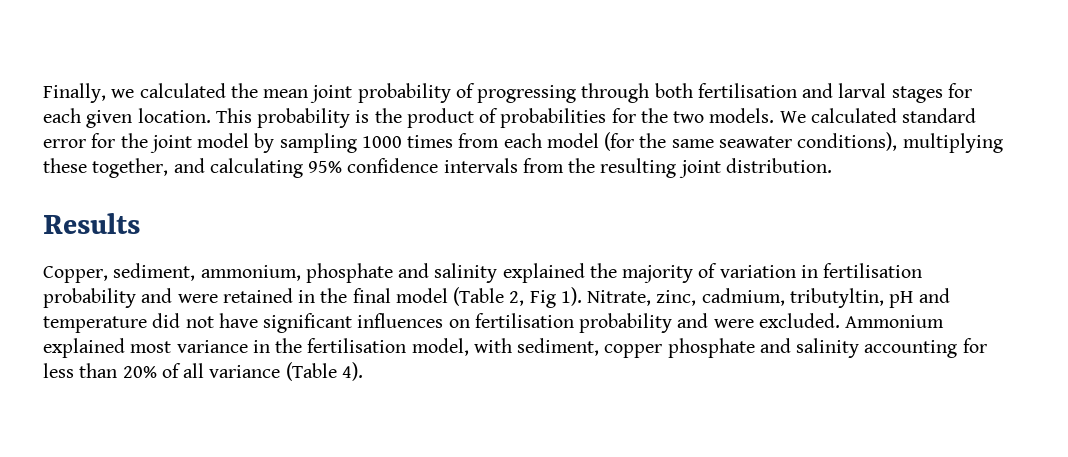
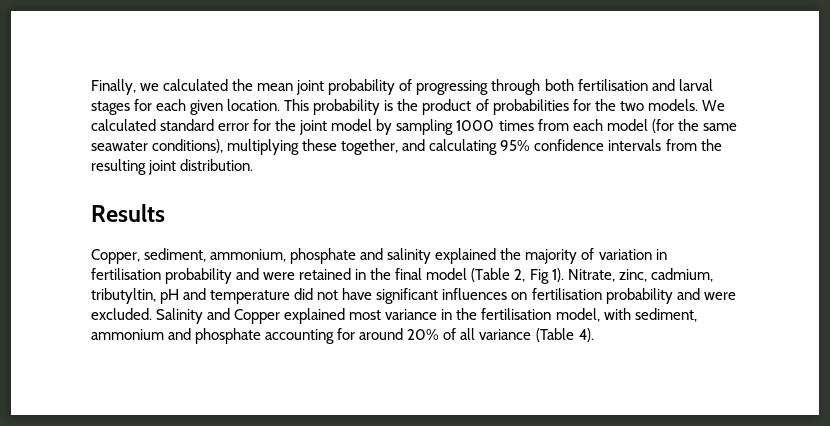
[845,315,945,328] Ammonium -> [156,308,281,324] Salinity and Copper
[604,338,987,358] [43,363,118,378] copper phosphate and salinity accounting for less than -> [91,328,404,344] ammonium and phosphate accounting for around

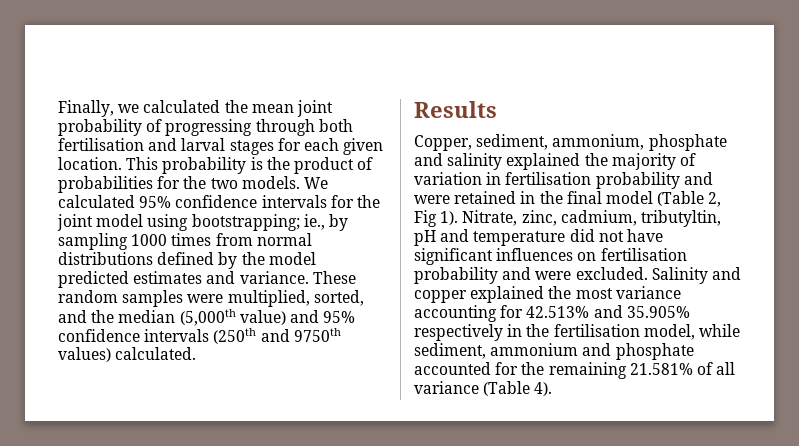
[160,119,250,131] standard error -> [139,195,327,208] 95% confidence intervals
(373, 125) none -> [147,214,325,231] using bootstrapping; ie.,
[572,119,737,133] [91,139,722,155] [91,159,254,175] each model (for the same seawater conditions), multiplying these together, and calculating 95% confidence intervals from the resulting joint distribution. -> [256,233,312,246] [58,252,316,269] [58,271,356,288] [58,290,364,307] [58,309,356,326] [58,328,341,344] [58,347,197,362] normal distributions defined by the model predicted estimates and variance. These random samples were multiplied, sorted, and the median (5,000th value) and 95% confidence intervals (250th and 9750th values) calculated.
[234,308,438,324] Copper explained most variance -> [414,286,681,303] [414,305,690,322] [414,324,503,341] copper explained the most variance accounting for 42.513% and 35.905% respectively
[603,308,631,320] with -> [698,324,740,337] while
[265,328,440,344] accounting for around 20% -> [414,362,693,379] accounted for the remaining 21.581%

